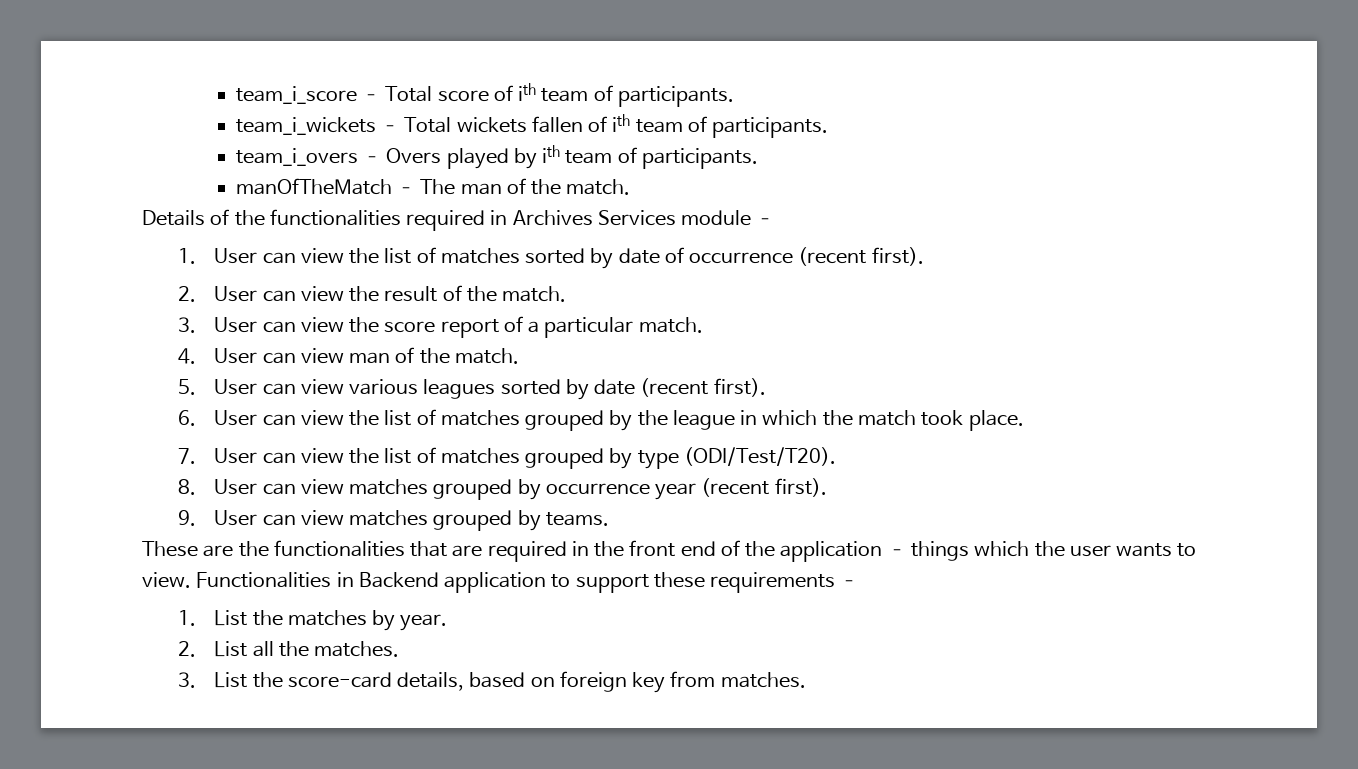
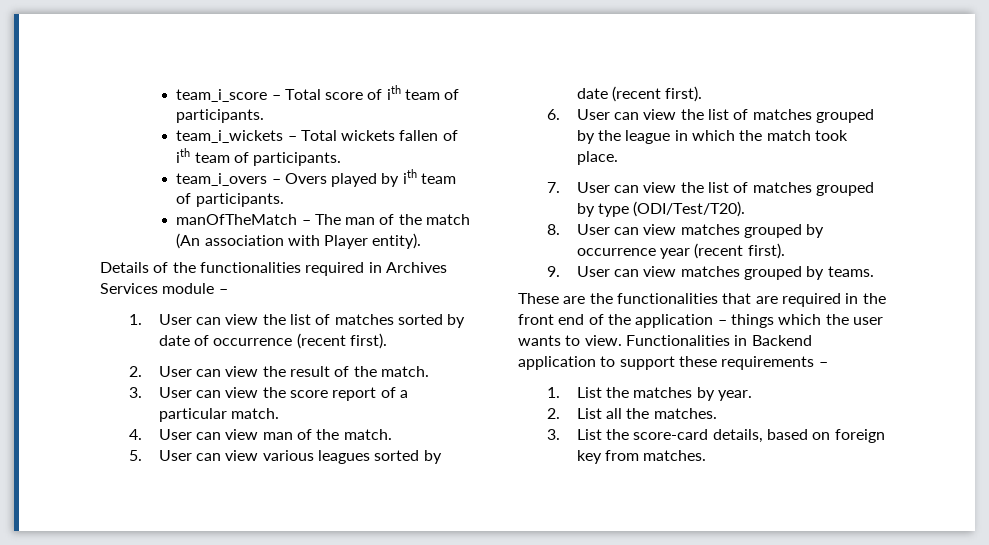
[566,179,631,195] match. -> [426,214,471,225] [176,233,422,249] match (An association with Player entity).

